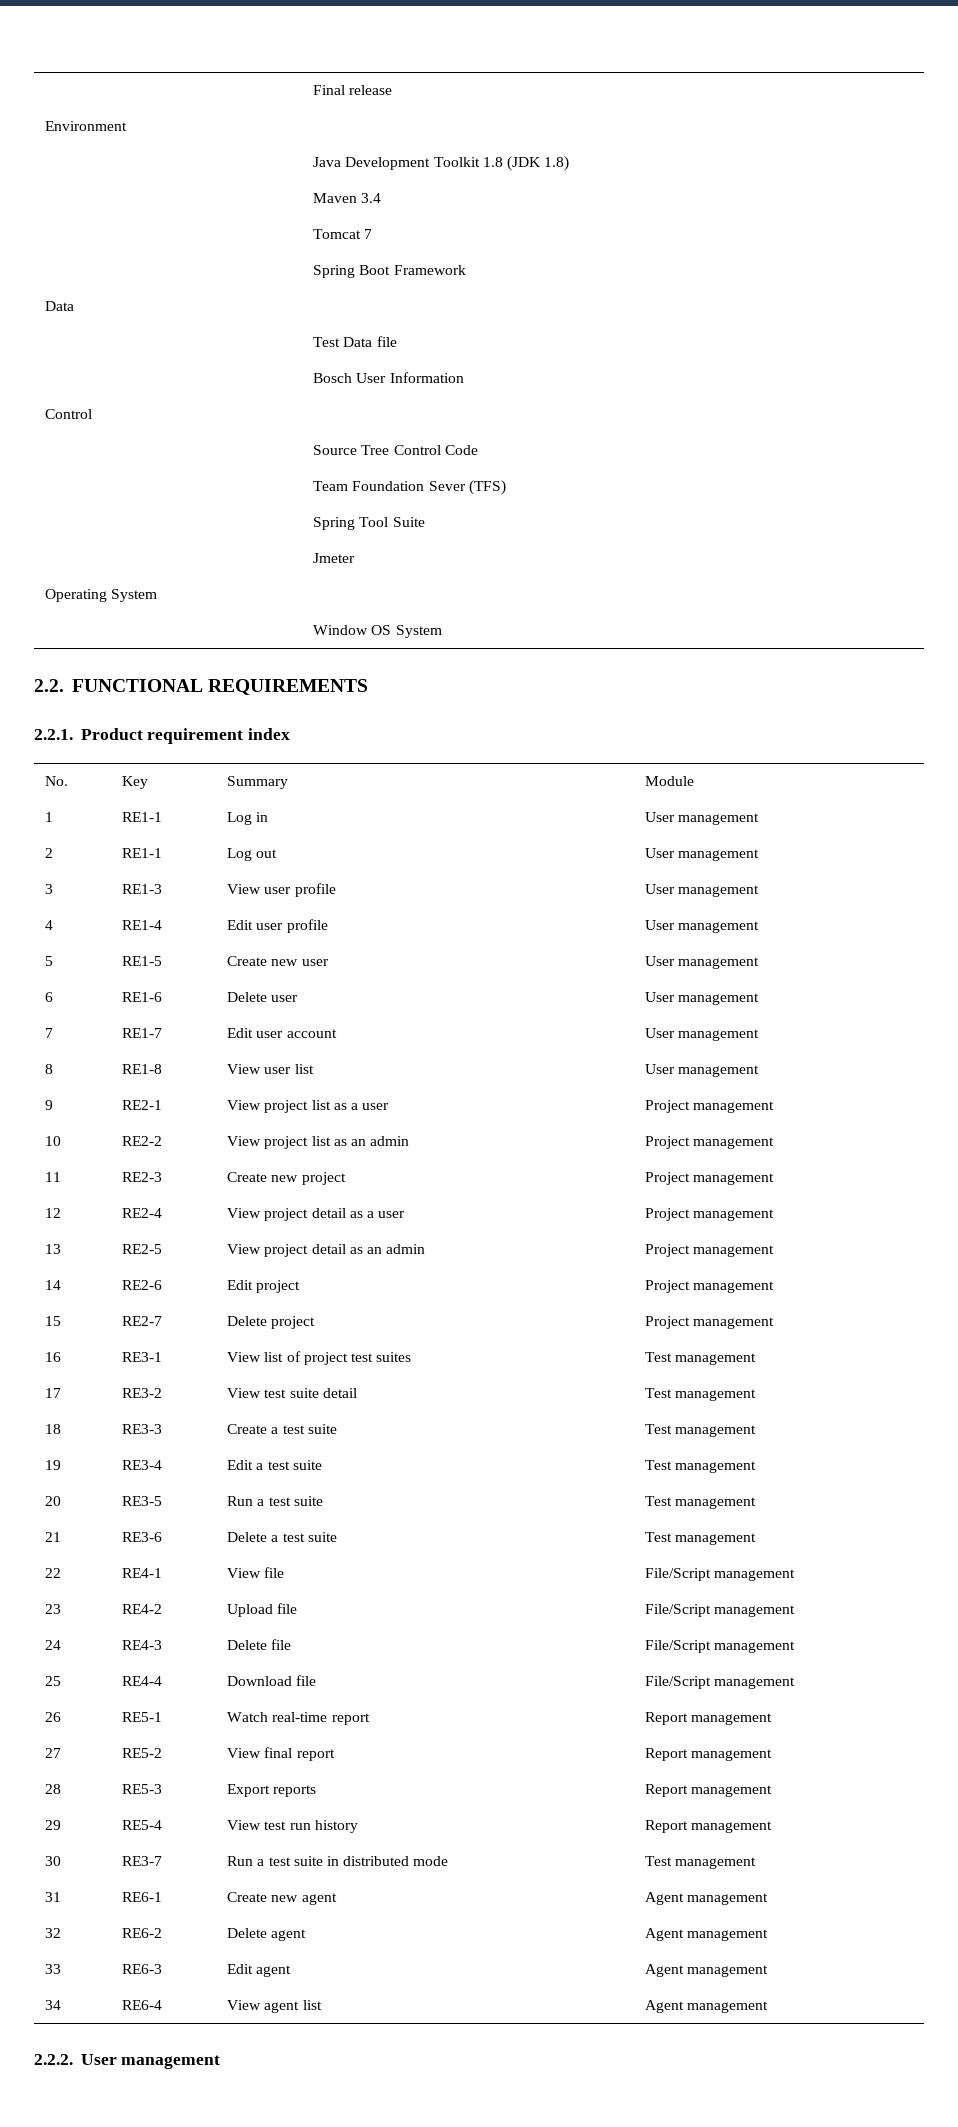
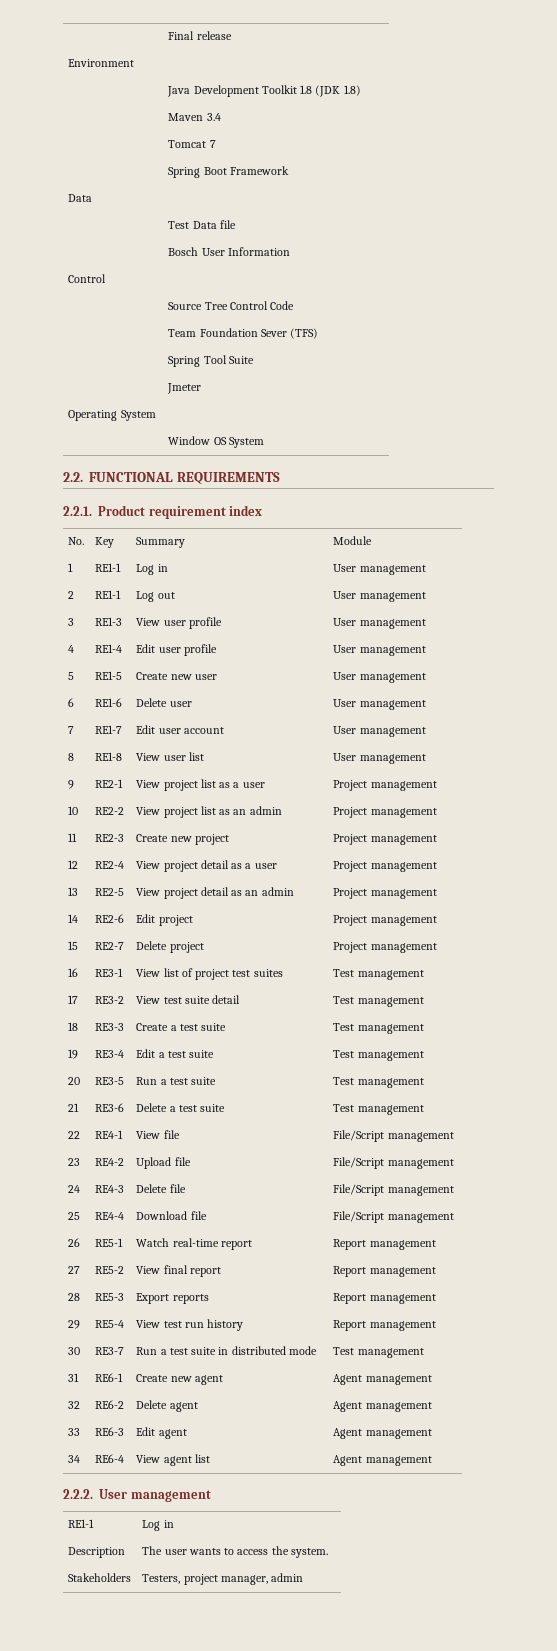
(221, 2062) none -> [68,1519,95,1528] [142,1520,174,1531] [68,1547,126,1558] [142,1546,328,1558] [68,1573,132,1582] [142,1573,304,1585] // RE1-1 | Log in // Description | The user wants to access the system. // Stakeholders | Testers, project manager, admin

